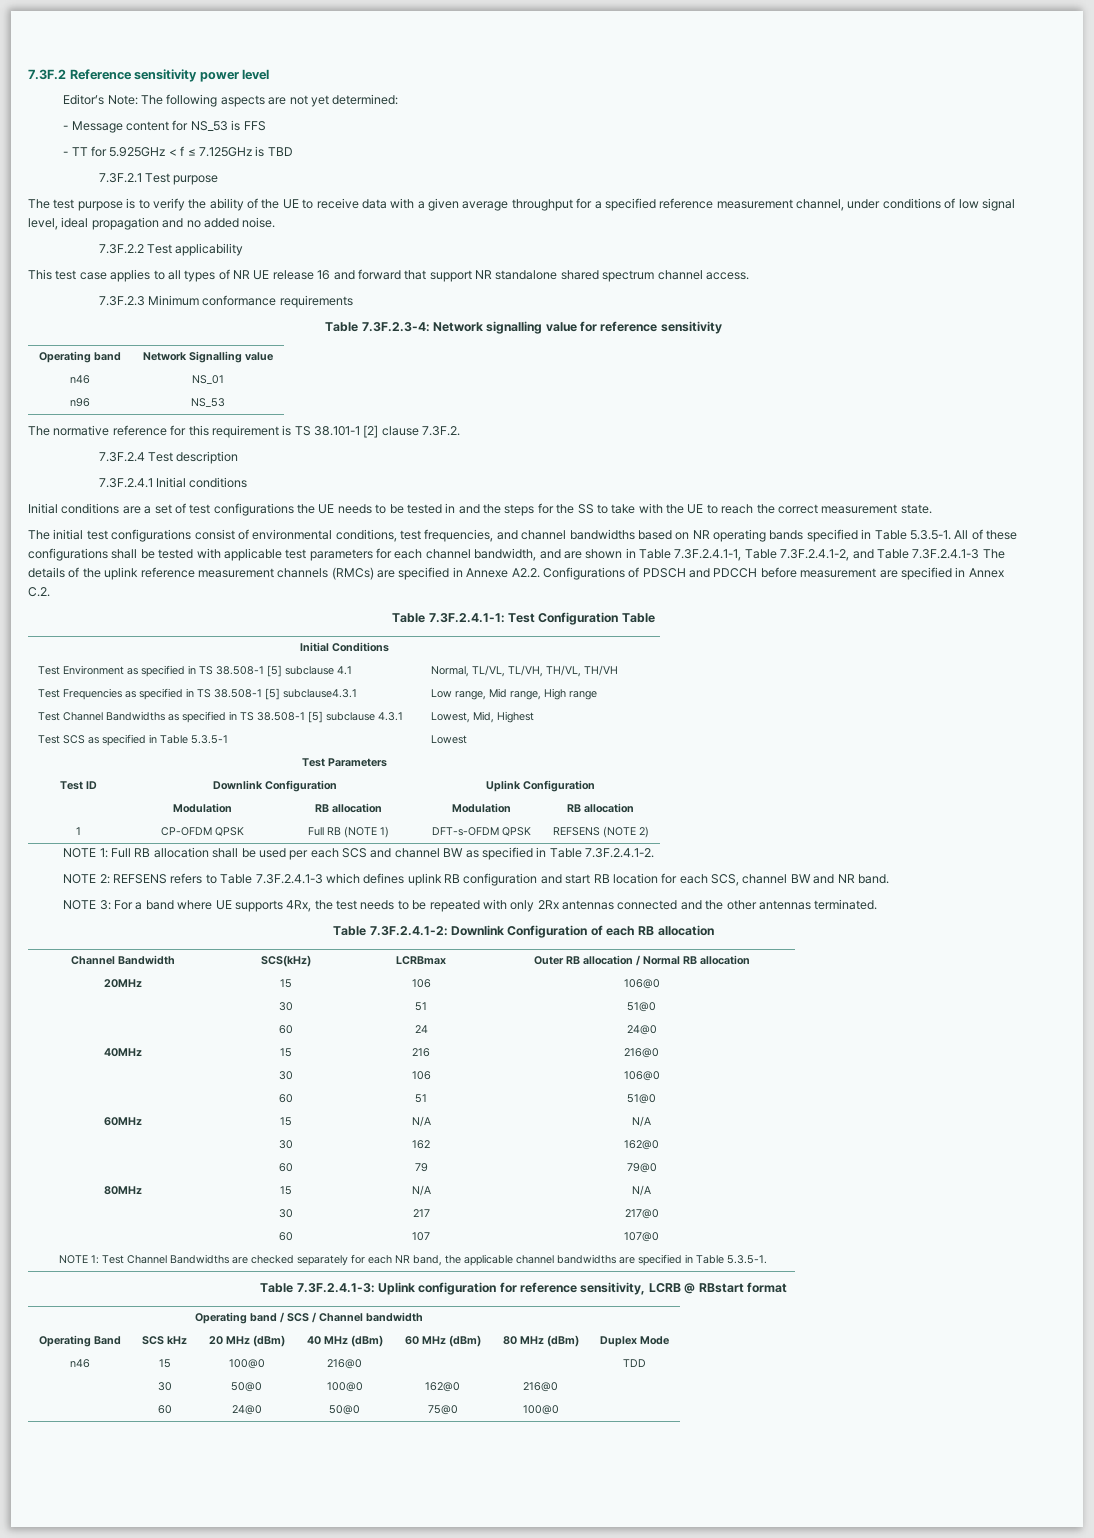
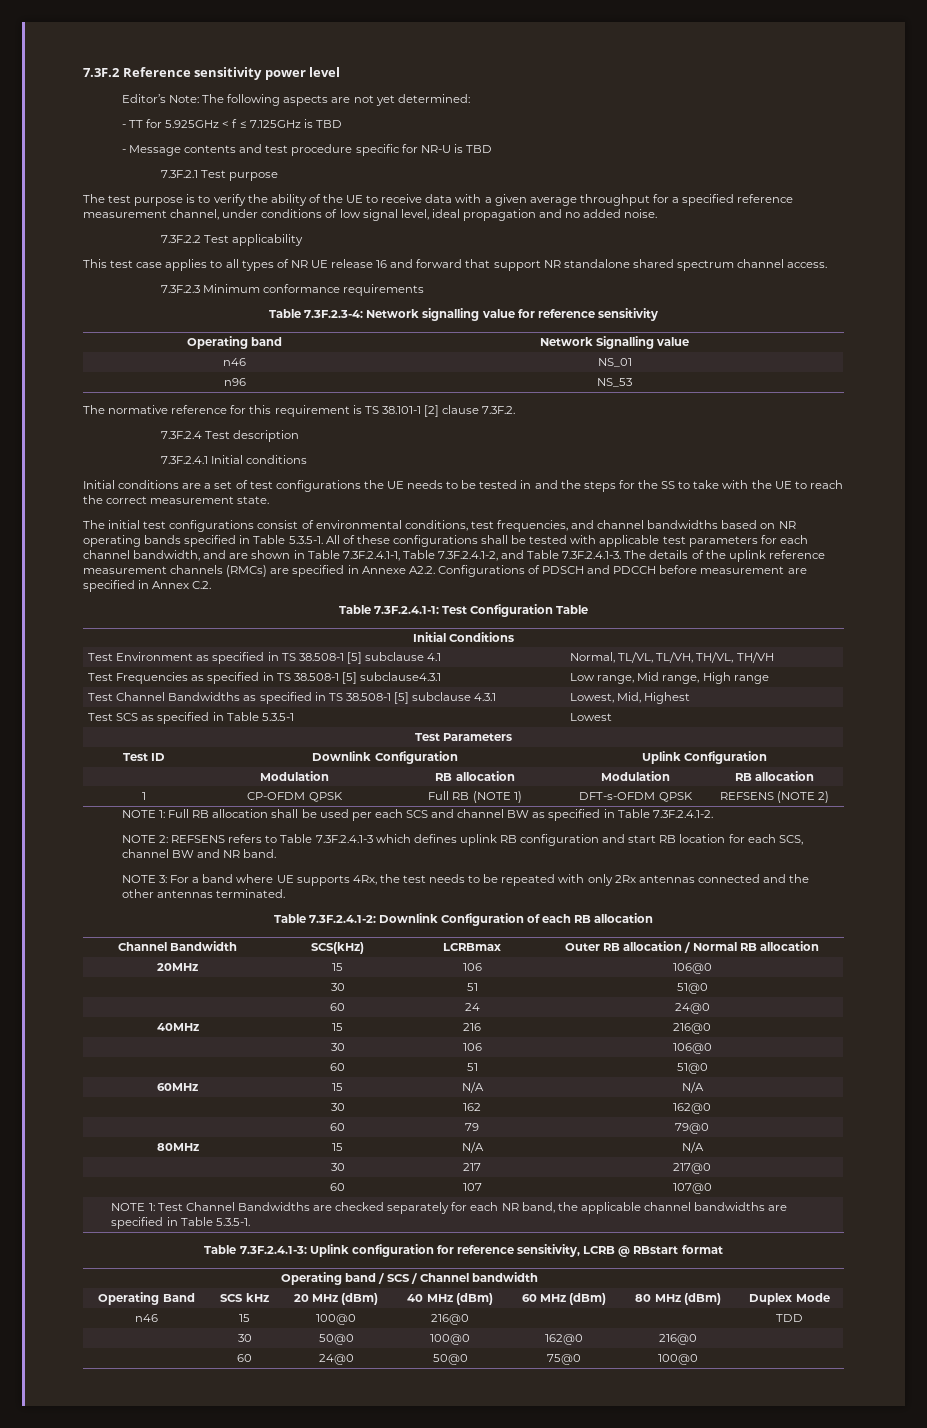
[63,120,266,133] // - Message content for NS_53 is FFS -> (470, 98) none
(293, 151) none -> [121,144,492,156] // - Message contents and test procedure specific for NR-U is TBD
[912,549,980,559] 7.3F.2.4.1-3 -> [562,551,622,559] 7.3F.2.4.1-3.

